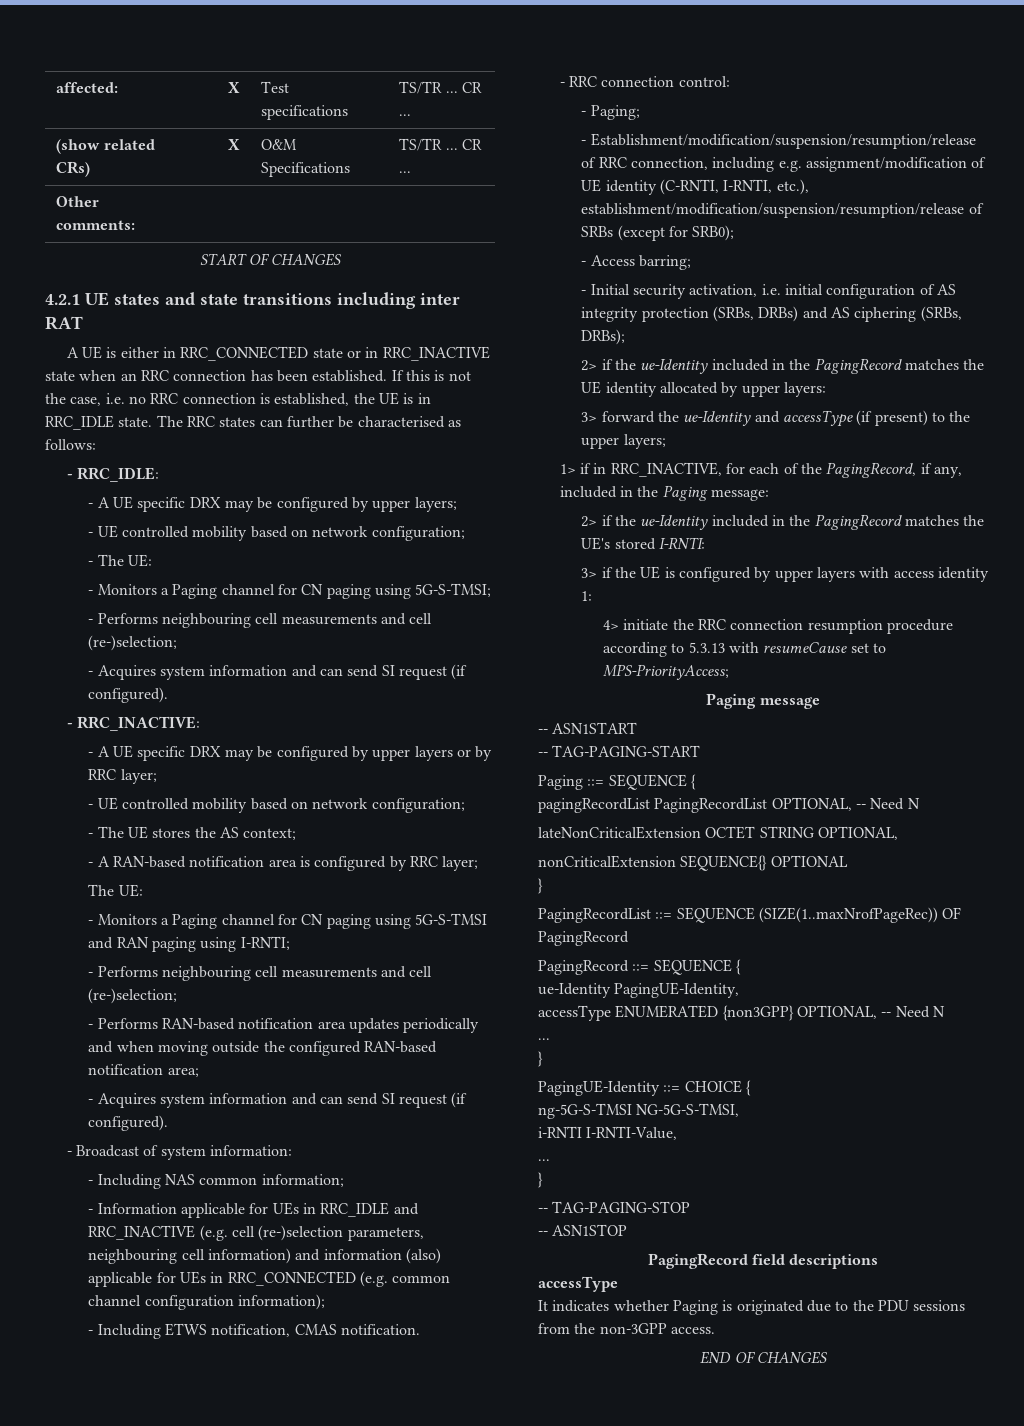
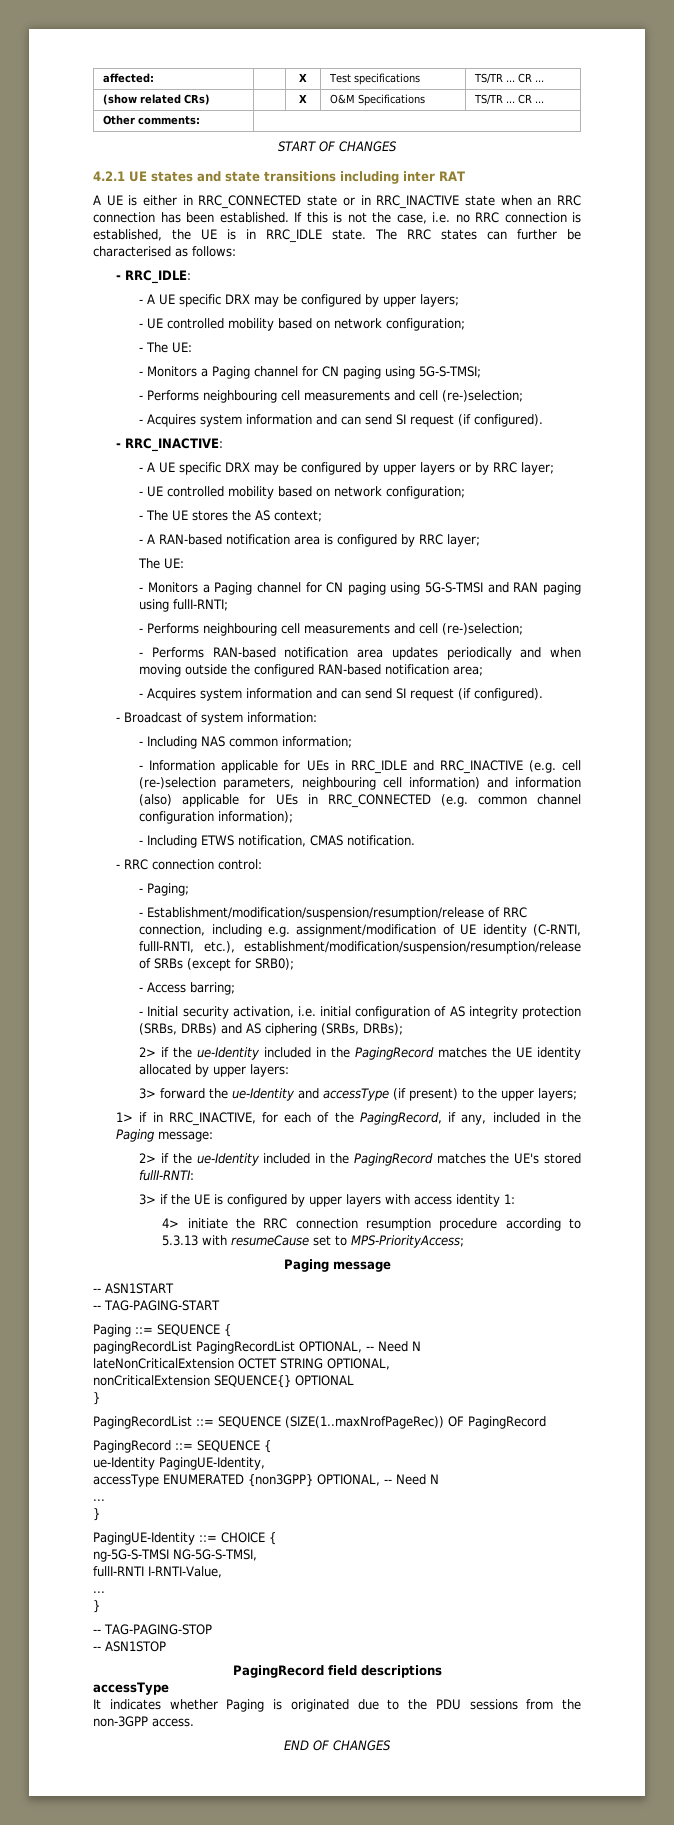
[240,936,290,950] I-RNTI; -> [173,599,229,611] fullI-RNTI;
[723,179,773,193] I-RNTI, -> [139,941,195,953] fullI-RNTI,
[659,537,706,549] I-RNTI: -> [139,1170,195,1181] fullI-RNTI:
[538,1126,582,1138] i-RNTI -> [93,1566,144,1577] fullI-RNTI

